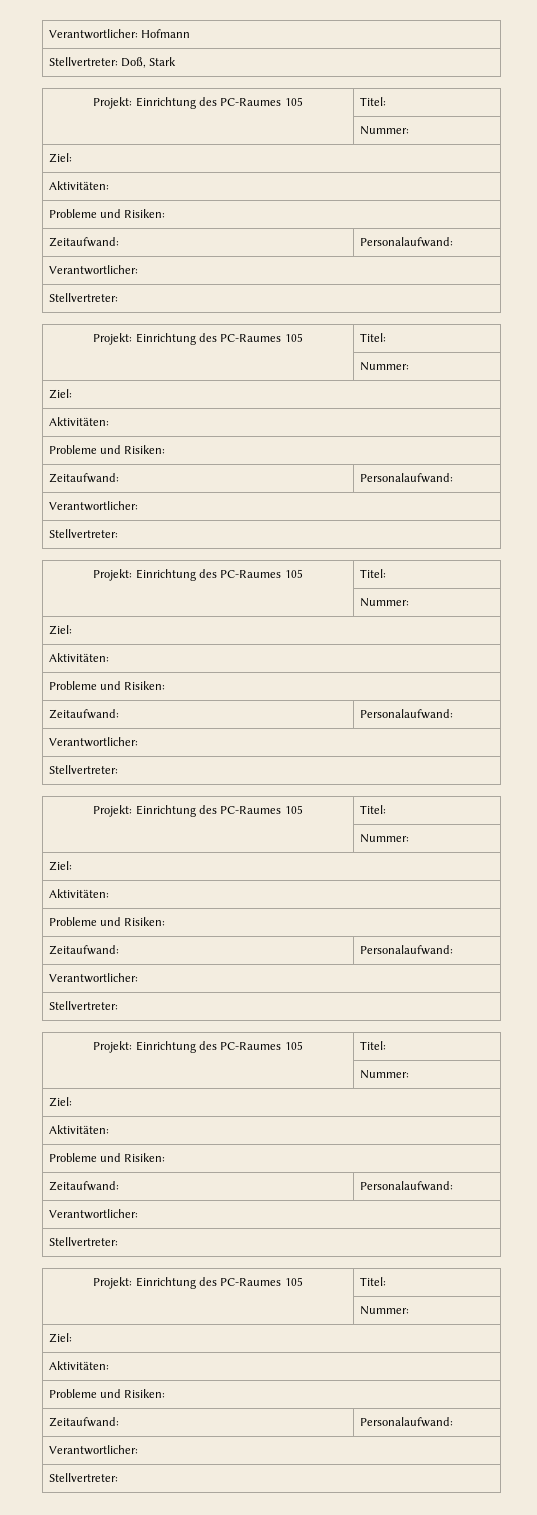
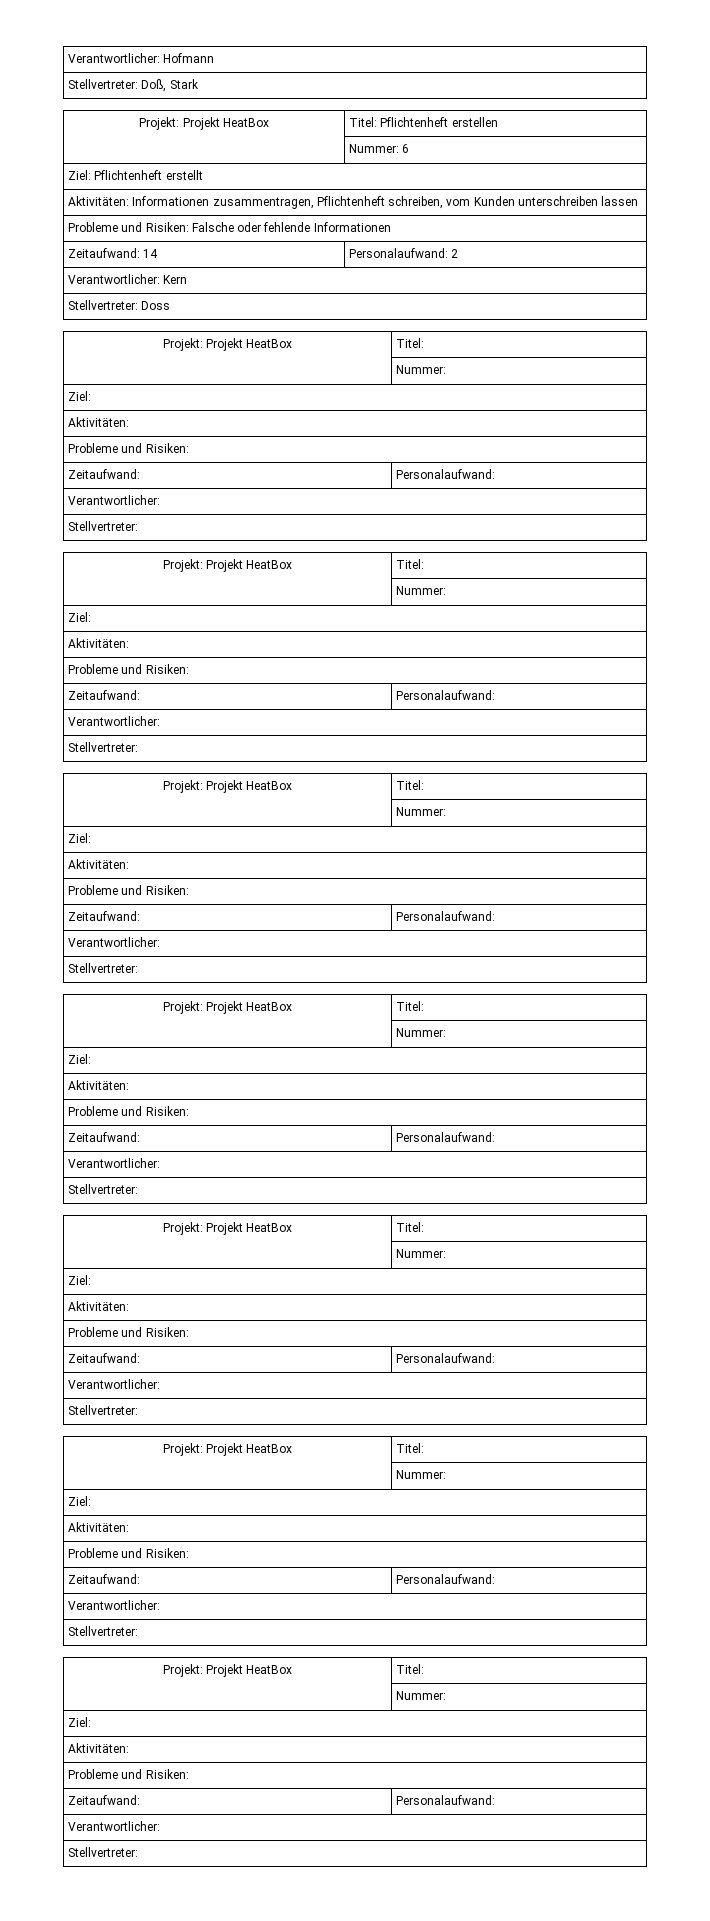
[135,97,303,109] Einrichtung des PC-Raumes 105 -> [182,117,269,130] [349,117,498,127] [349,144,410,153] [68,170,203,180] [68,196,639,209] [68,222,391,232] [68,248,159,258] [349,248,459,258] [68,274,188,284] [68,300,171,310] [162,338,293,351] Projekt HeatBox | Titel: Pflichtenheft erstellen // | Nummer: 6 // Ziel: Pflichtenheft erstellt // Aktivitäten: Informationen zusammentragen, Pflichtenheft schreiben, vom Kunden unterschreiben lassen // Probleme und Risiken: Falsche oder fehlende Informationen // Zeitaufwand: 14 | Personalaufwand: 2 // Verantwortlicher: Kern // Stellvertreter: Doss // Projekt: Projekt HeatBox
[135,333,303,345] Einrichtung des PC-Raumes 105 -> [206,559,293,572] Projekt HeatBox
[135,569,303,581] Einrichtung des PC-Raumes 105 -> [206,780,293,793] Projekt HeatBox
[135,805,303,817] Einrichtung des PC-Raumes 105 -> [206,1001,293,1014] Projekt HeatBox
[135,1041,303,1053] Einrichtung des PC-Raumes 105 -> [206,1222,293,1235] Projekt HeatBox
[135,1277,303,1289] Einrichtung des PC-Raumes 105 -> [206,1443,293,1456] Projekt HeatBox
(118, 1477) none -> [162,1664,293,1677] [396,1664,425,1674] [396,1691,447,1700] [68,1717,92,1727] [68,1743,130,1753] [68,1769,189,1779] [68,1795,141,1805] [396,1795,496,1805] [68,1821,161,1831] [68,1847,139,1857] // Projekt: Projekt HeatBox | Titel: // | Nummer: // Ziel: // Aktivitäten: // Probleme und Risiken: // Zeitaufwand: | Personalaufwand: // Verantwortlicher: // Stellvertreter:

